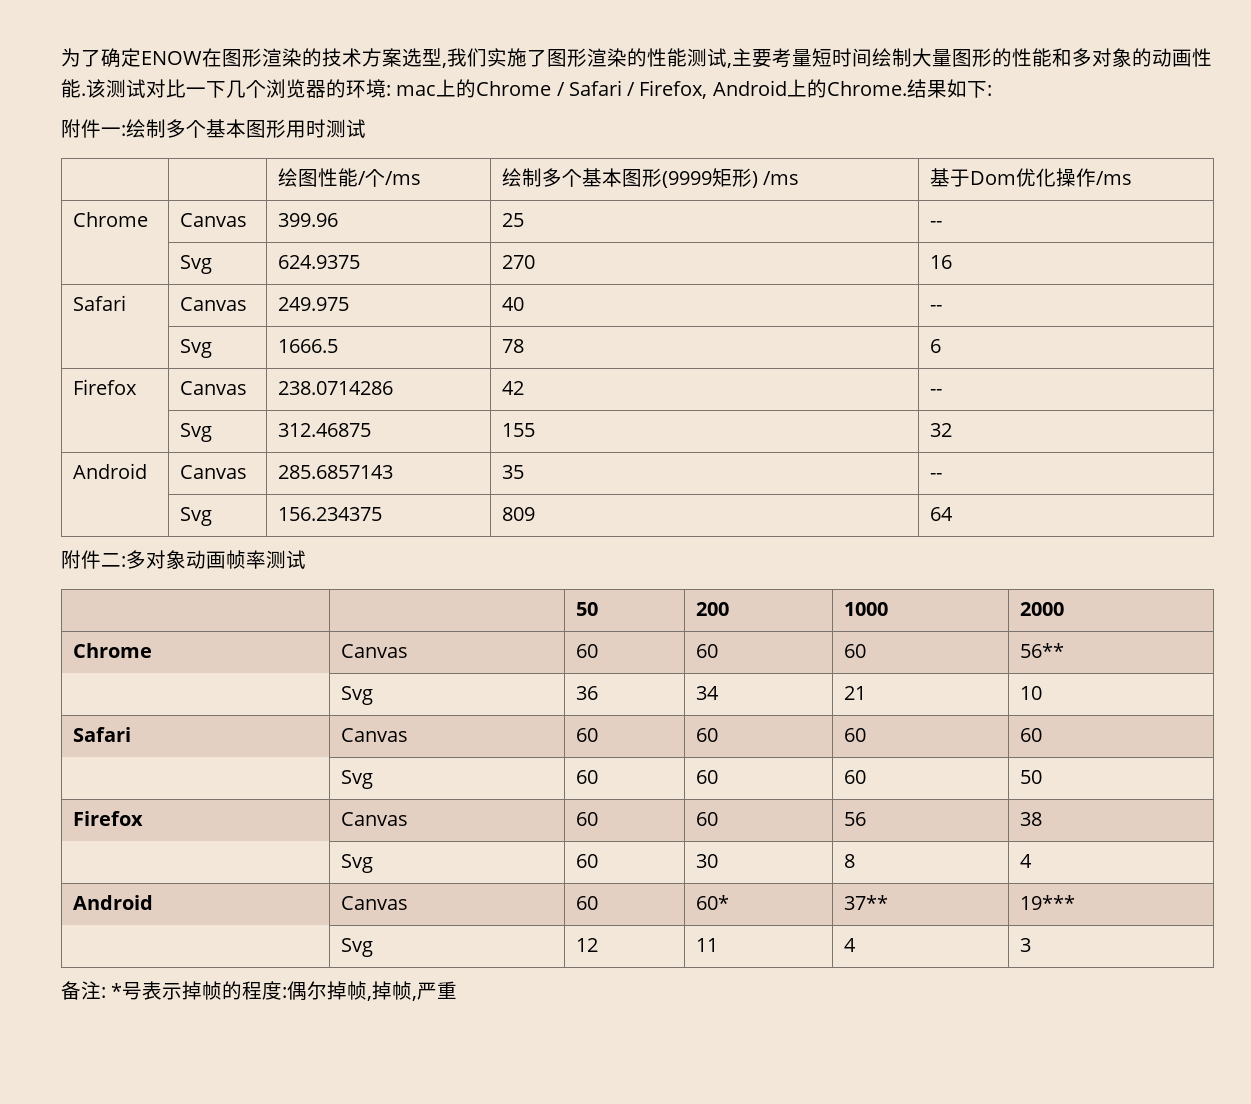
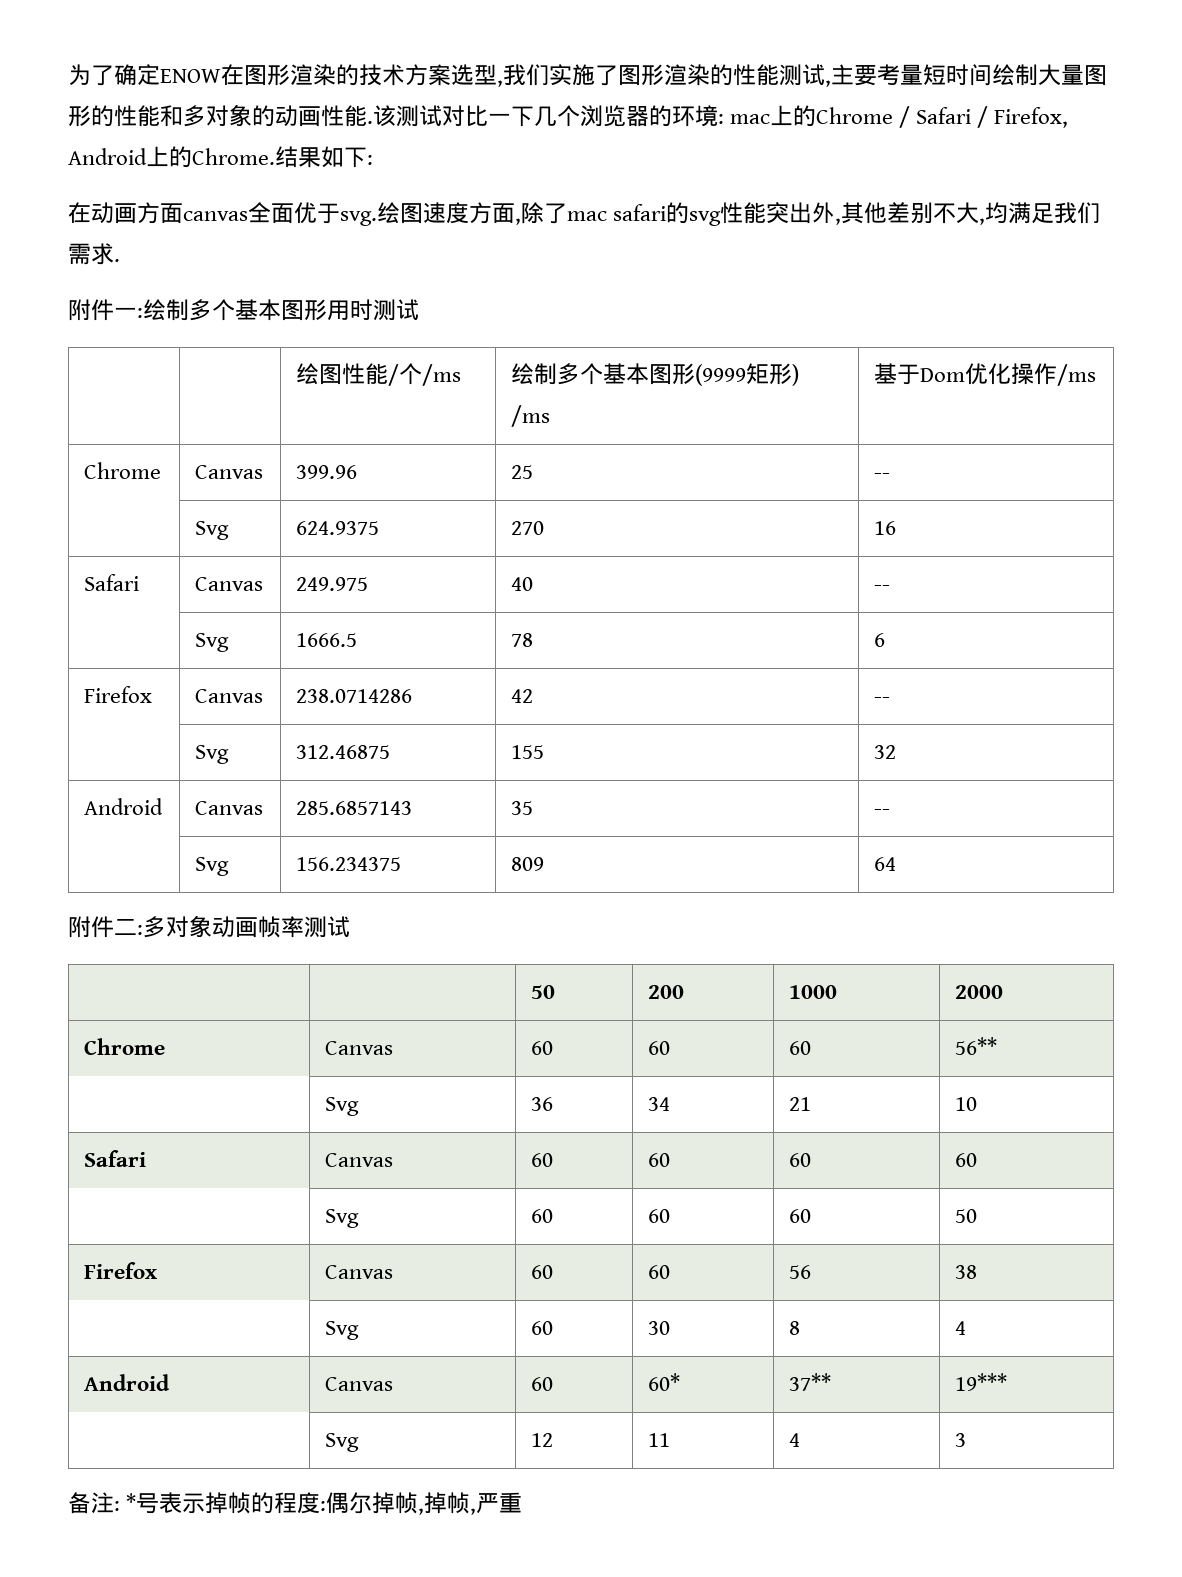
(992, 90) none -> [68,202,1101,226] [68,243,120,265] // 在动画方面canvas全面优于svg.绘图速度方面,除了mac safari的svg性能突出外,其他差别不大,均满足我们需求.

